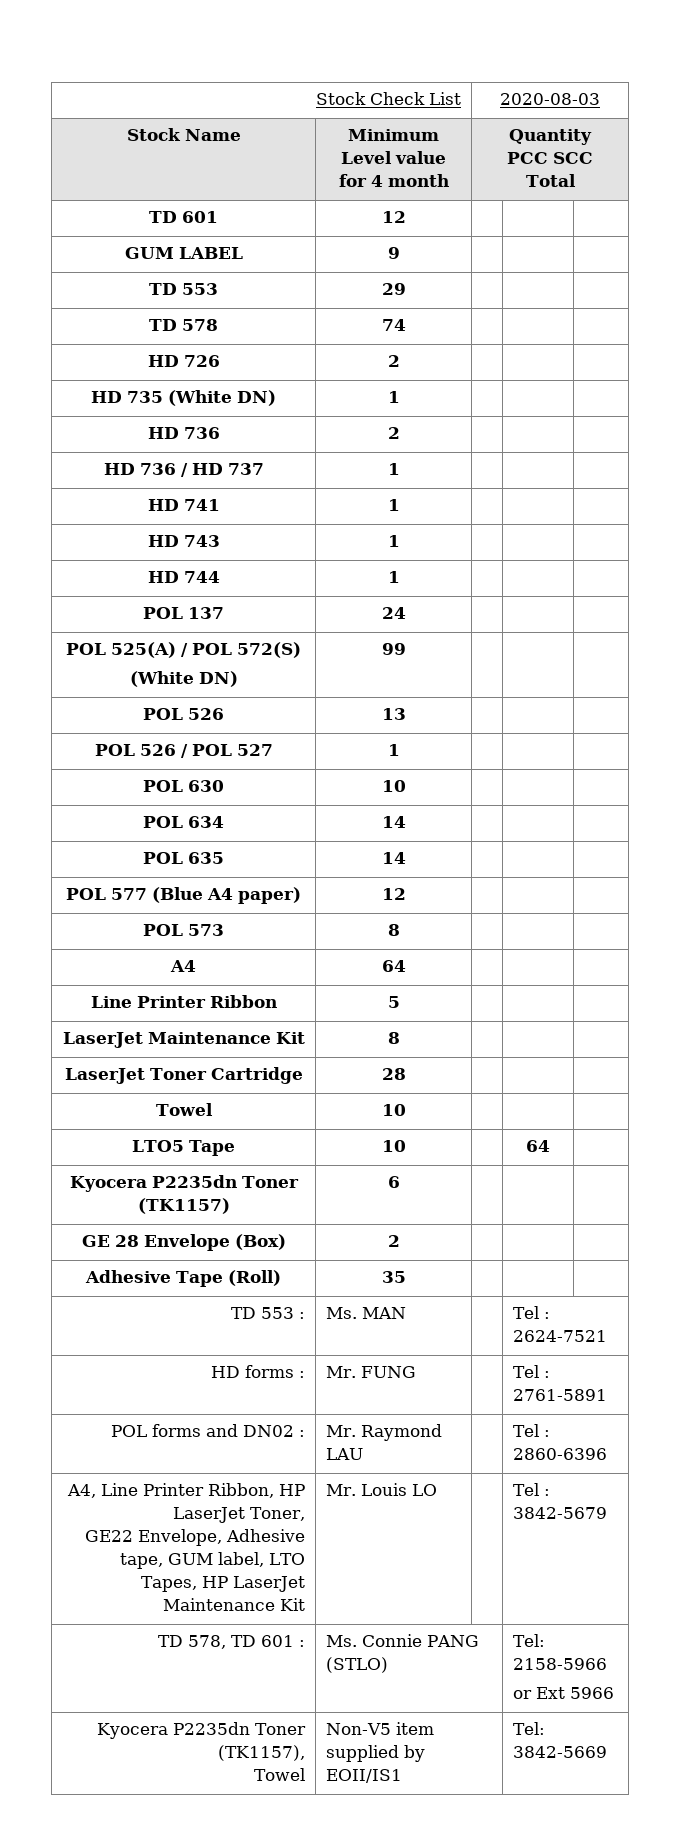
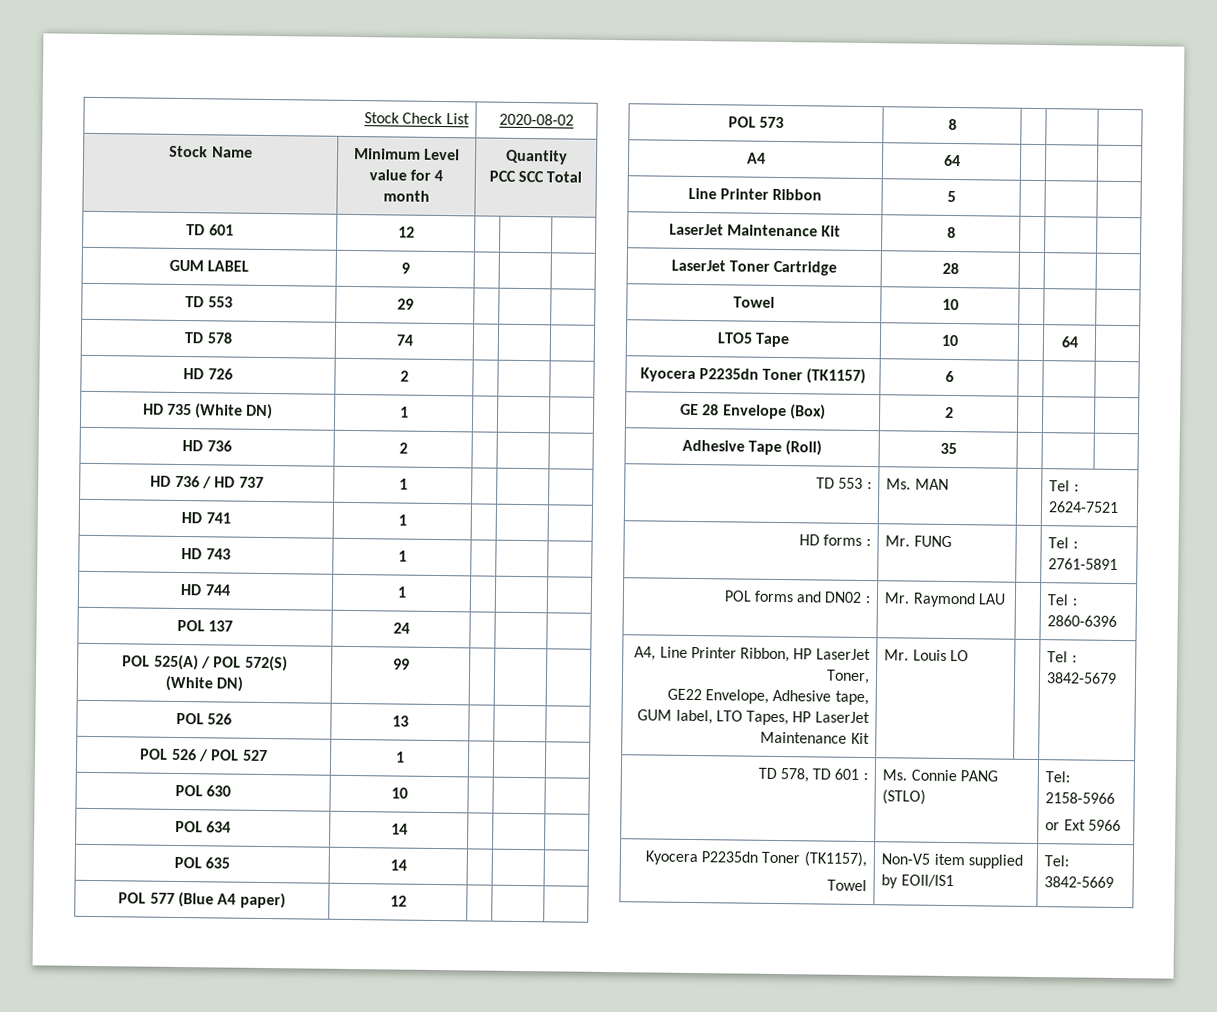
[500,93,600,105] 2020-08-03 -> [499,113,574,126] 2020-08-02

